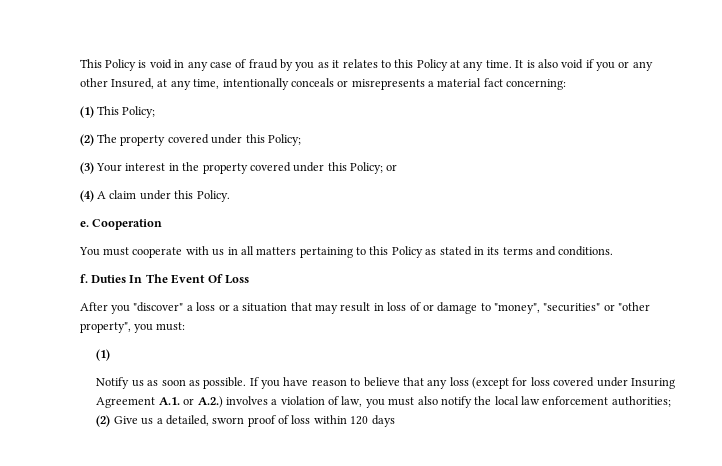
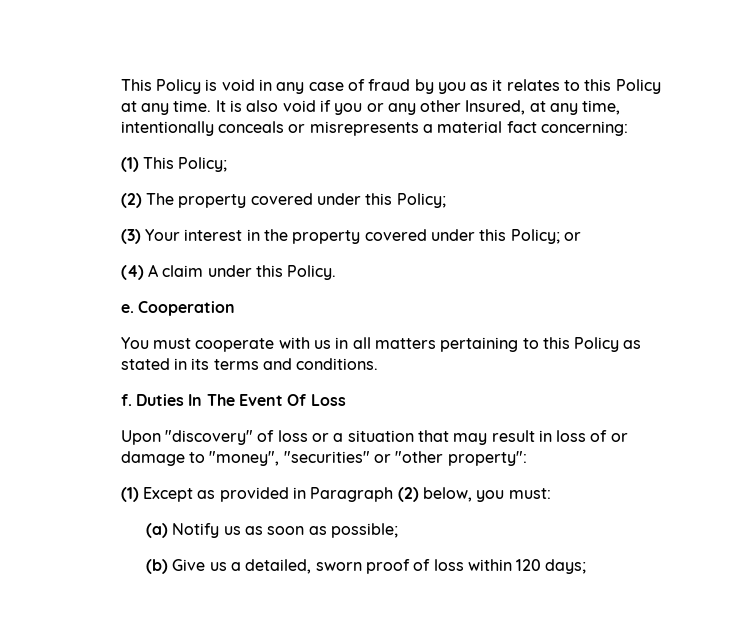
[79,302,193,314] After you "discover" a -> [120,430,275,445] Upon "discovery" of
[79,322,131,333] property", -> [447,451,527,466] [120,487,472,502] property": // (1) Except as provided in Paragraph (2) below,
[96,349,111,361] (1) // -> [145,523,168,538] (a)
[203,377,675,389] [96,396,671,408] [96,415,111,427] possible. If you have reason to believe that any loss (except for loss covered under Insuring Agreement A.1. or A.2.) involves a violation of law, you must also notify the local law enforcement authorities; (2) -> [330,523,398,538] [145,559,168,574] possible; // (b)
[371,415,395,427] days -> [545,559,587,574] days;

